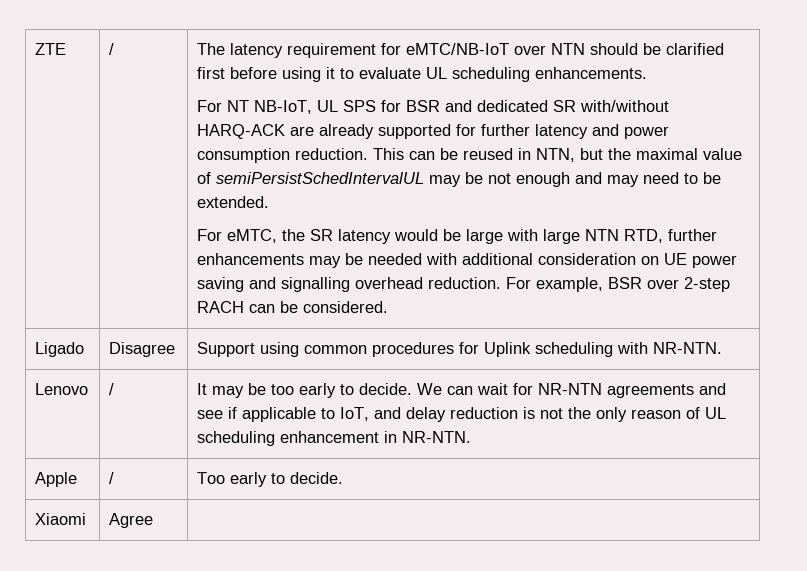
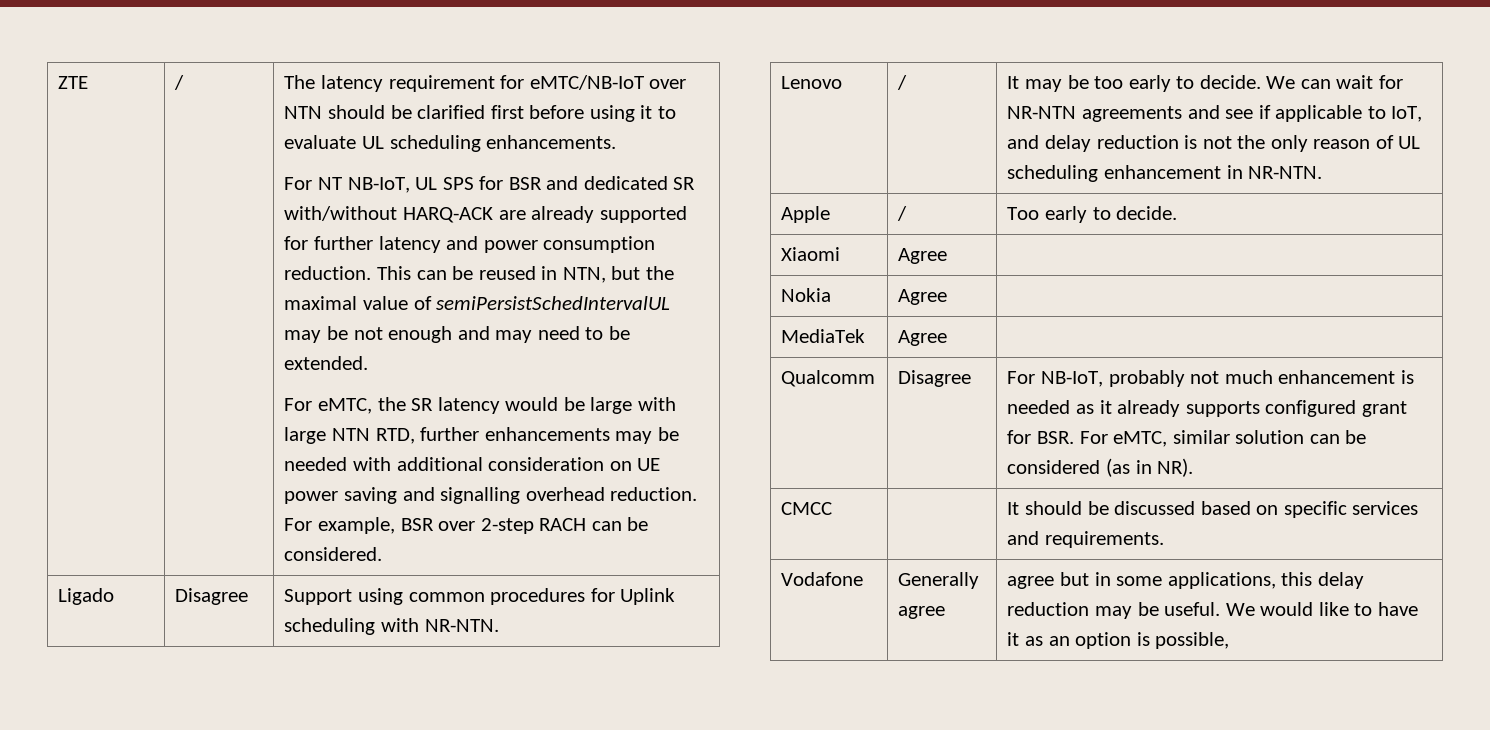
(154, 520) none -> [781,288,832,302] [898,289,948,305] [781,329,866,343] [898,330,948,346] [781,370,876,387] [898,370,972,387] [1007,370,1414,387] [1007,400,1407,417] [1007,430,1367,447] [1007,458,1194,477] [781,502,833,515] [1007,501,1419,518] [1007,531,1165,548] [781,572,864,586] [898,572,980,589] [898,606,946,619] [1007,572,1364,589] [1007,602,1418,619] [1007,632,1230,649] // Nokia | Agree | // MediaTek | Agree | // Qualcomm | Disagree | For NB-IoT, probably not much enhancement is needed as it already supports configured grant for BSR. For eMTC, similar solution can be considered (as in NR). // CMCC | | It should be discussed based on specific services and requirements. // Vodafone | Generally agree | agree but in some applications, this delay reduction may be useful. We would like to have it as an option is possible,

